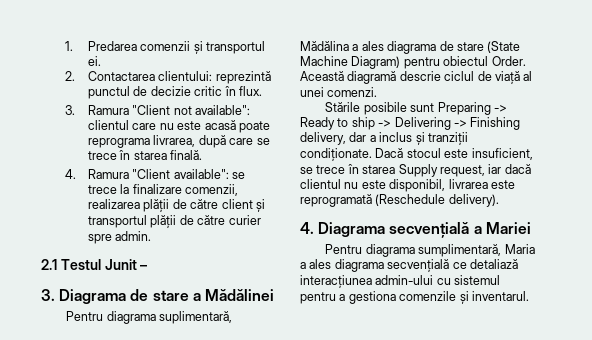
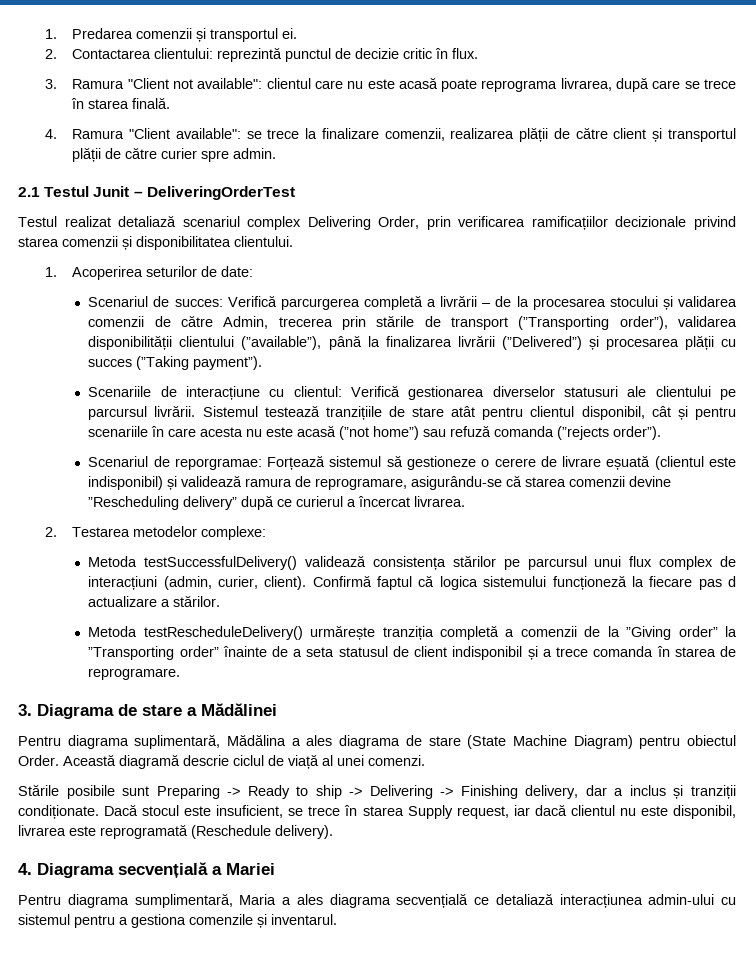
(148, 267) none -> [146,186,295,200] [18,215,736,230] [18,236,293,250] [45,266,254,280] [88,295,737,310] [88,315,737,330] [88,335,736,350] [88,356,263,370] [88,385,736,400] [88,405,737,420] [88,425,662,440] [88,455,737,470] [88,475,672,490] [88,495,466,510] [45,526,267,540] [88,555,736,570] [88,575,736,590] [88,595,221,607] [88,625,738,640] [88,646,736,660] [88,668,181,680] DeliveringOrderTest // Testul realizat detaliază scenariul complex Delivering Order, prin verificarea ramificațiilor decizionale privind starea comenzii și disponibilitatea clientului. // 1. Acoperirea seturilor de date: // Scenariul de succes: Verifică parcurgerea completă a livrării – de la procesarea stocului și validarea comenzii de către Admin, trecerea prin stările de transport (”Transporting order”), validarea disponibilității clientului (”available”), până la finalizarea livrării (”Delivered”) și procesarea plății cu succes (”Taking payment”). // Scenariile de interacțiune cu clientul: Verifică gestionarea diverselor statusuri ale clientului pe parcursul livrării. Sistemul testează tranzițiile de stare atât pentru clientul disponibil, cât și pentru scenariile în care acesta nu este acasă (”not home”) sau refuză comanda (”rejects order”). // Scenariul de reporgramae: Forțează sistemul să gestioneze o cerere de livrare eșuată (clientul este indisponibil) și validează ramura de reprogramare, asigurându-se că starea comenzii devine ”Rescheduling delivery” după ce curierul a încercat livrarea. // 2. Testarea metodelor complexe: // Metoda testSuccessfulDelivery() validează consistența stărilor pe parcursul unui flux complex de interacțiuni (admin, curier, client). Confirmă faptul că logica sistemului funcționeză la fiecare pas d actualizare a stărilor. // Metoda testRescheduleDelivery() urmărește tranziția completă a comenzii de la ”Giving order” la ”Transporting order” înainte de a seta statusul de client indisponibil și a trece comanda în starea de reprogramare.

